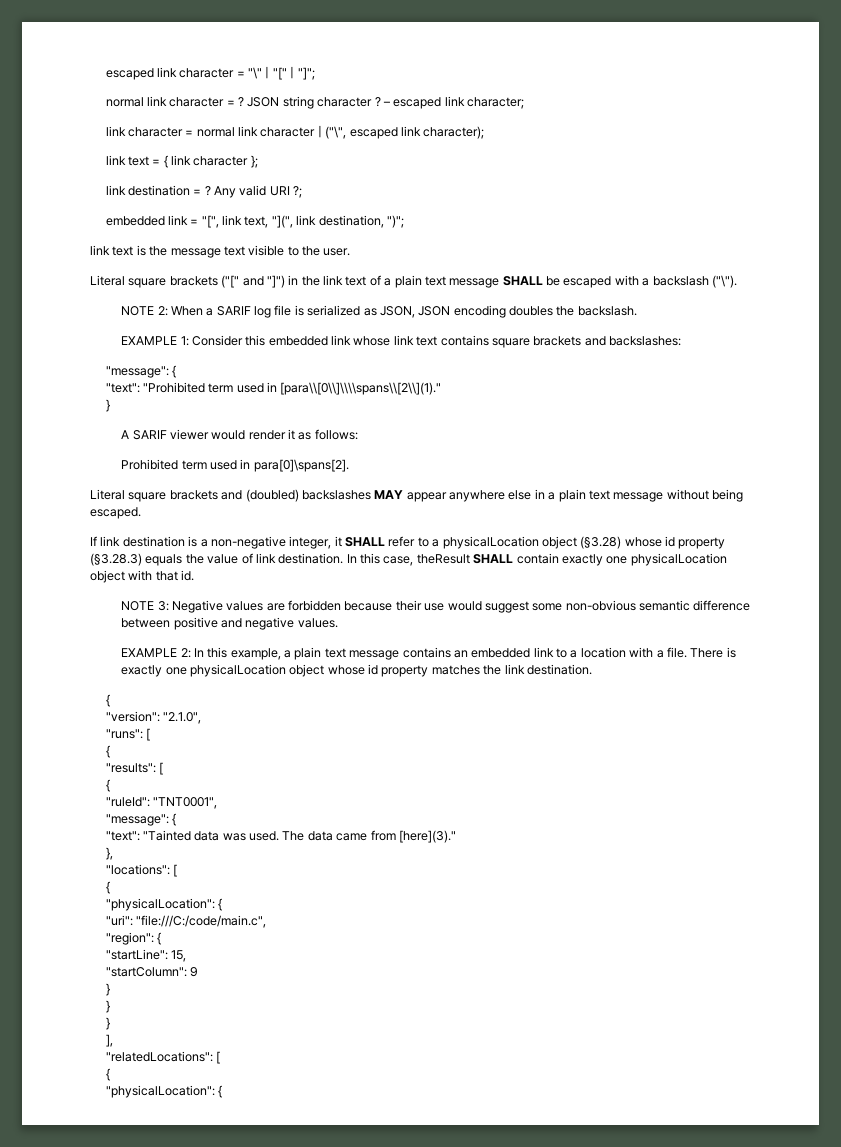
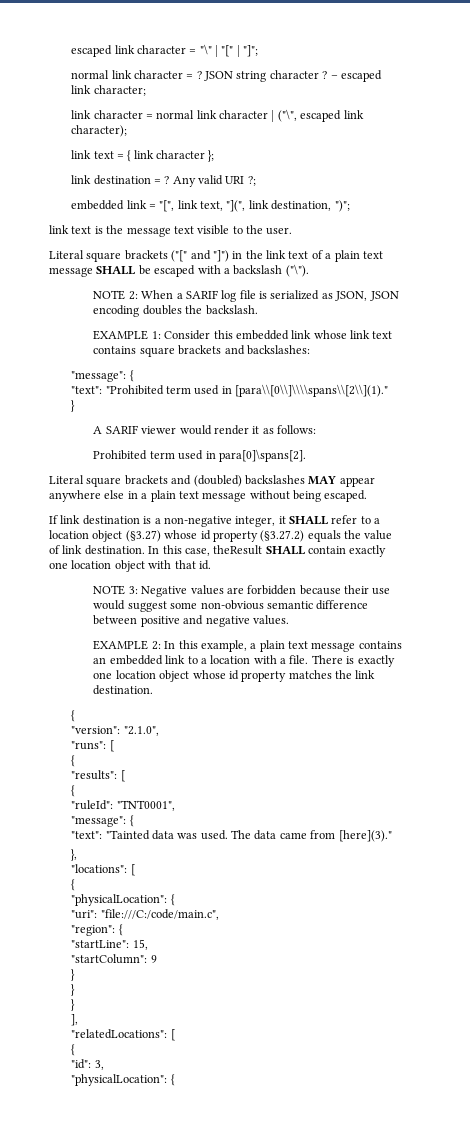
[442,536,726,549] [90,553,142,566] physicalLocation object (§3.28) whose id property (§3.28.3) -> [49,530,305,542] location object (§3.27) whose id property (§3.27.2)
[630,553,727,566] physicalLocation -> [71,560,112,569] location
[189,664,286,677] physicalLocation -> [115,670,156,679] location
(110, 1074) none -> [71,1059,104,1070] // "id": 3,

